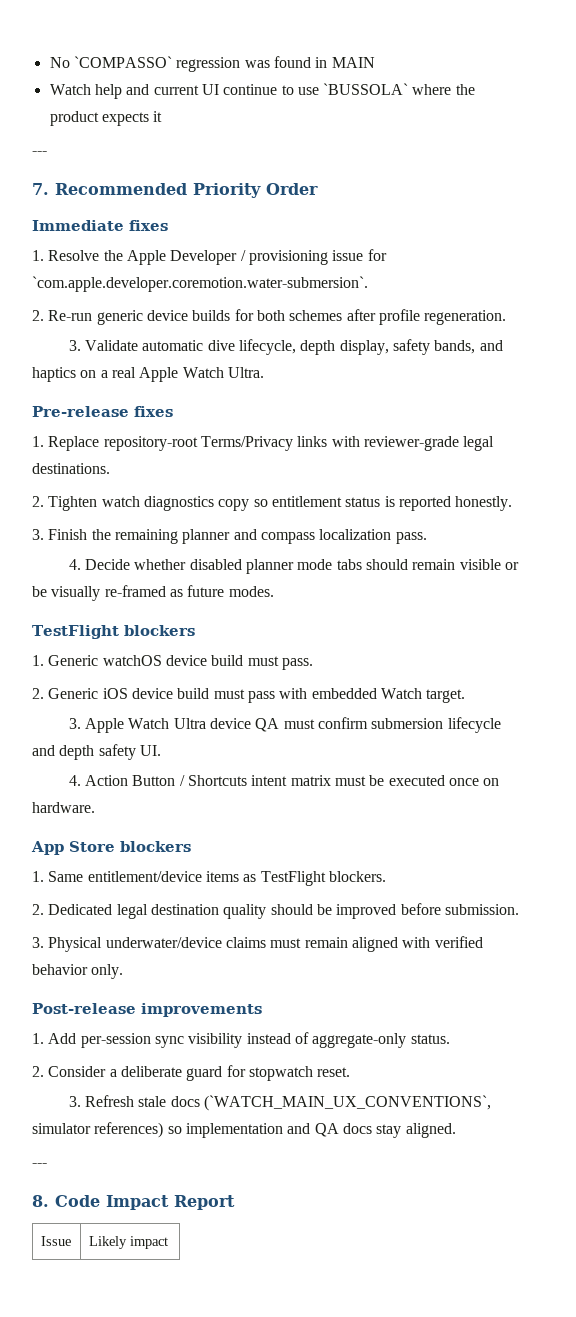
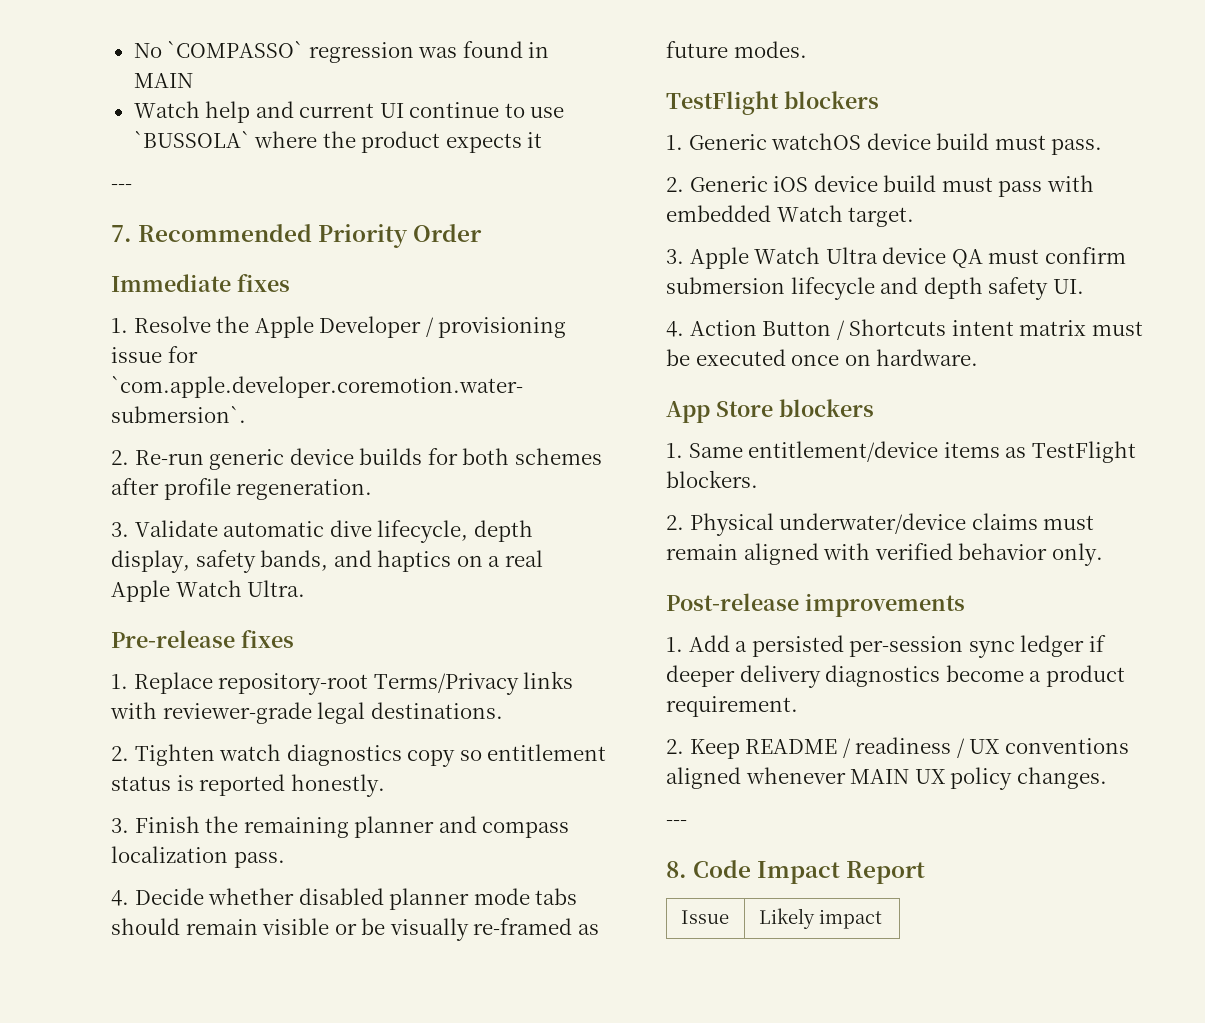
[48,903,519,919] [32,937,44,948] Dedicated legal destination quality should be improved before submission. // 3. -> (684, 522) none
[80,1032,450,1048] [32,1065,351,1081] [68,1095,492,1111] [32,1122,456,1138] per-session sync visibility instead of aggregate-only status. // 2. Consider a deliberate guard for stopwatch reset. // 3. Refresh stale docs (`WATCH_MAIN_UX_CONVENTIONS`, simulator references) so implementation and QA docs stay aligned. -> [735,635,1106,658] [666,665,1125,688] [666,696,798,717] [666,737,1129,759] [666,767,1107,790] a persisted per-session sync ledger if deeper delivery diagnostics become a product requirement. // 2. Keep README / readiness / UX conventions aligned whenever MAIN UX policy changes.

